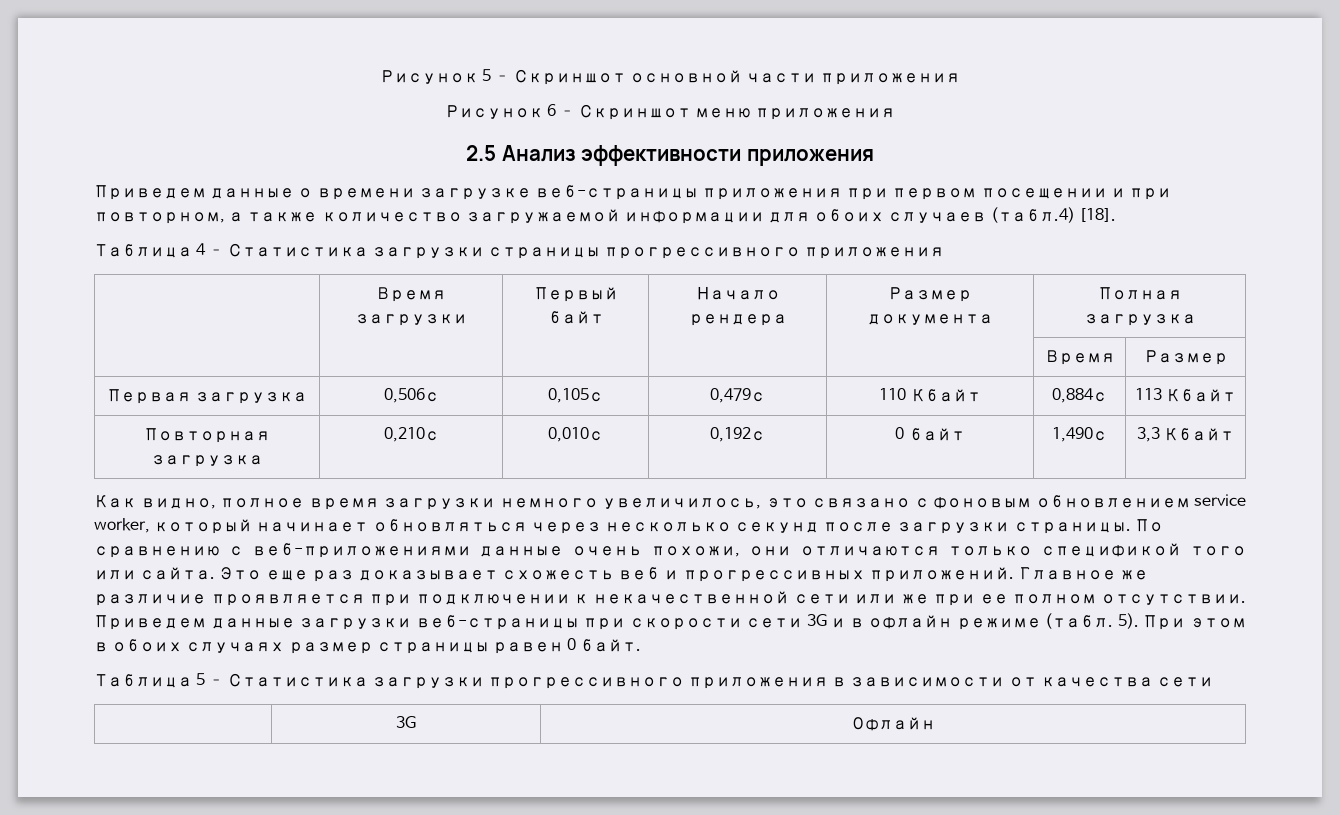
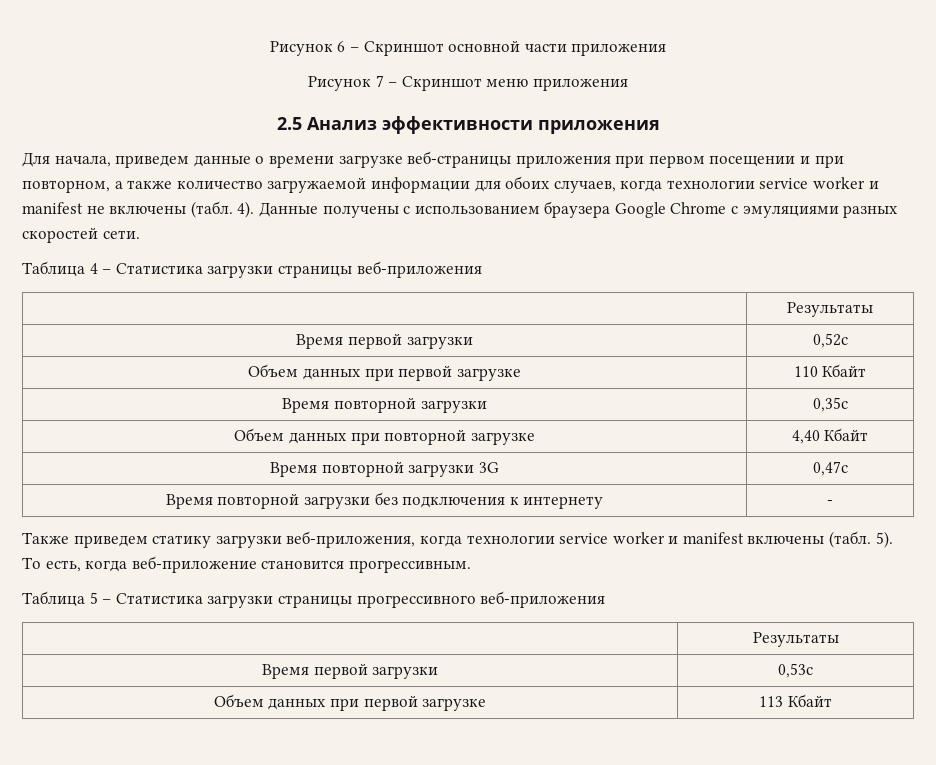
[379,69,492,84] Рисунок 5 -> [269,41,346,56] Рисунок 6
[547,104,557,116] 6 -> [375,75,384,87] 7
[94,185,206,200] Приведем -> [22,152,190,168] Для начала, приведем
[888,207,1116,223] случаев (табл.4) [18]. -> [553,177,879,193] [22,201,899,218] [22,227,140,243] случаев, когда технологии service worker и manifest не включены (табл. 4). Данные получены с использованием браузера Google Chrome с эмуляциями разных скоростей сети.
[604,247,945,259] [376,287,446,302] [355,314,467,326] [533,287,618,302] [547,311,604,324] [695,286,780,300] [688,314,787,326] [887,287,972,302] [866,314,993,325] [1097,287,1182,300] [1083,314,1196,326] [1044,350,1115,365] [1143,350,1228,365] [106,389,308,404] [383,388,439,403] [548,388,603,403] [709,388,765,403] [879,388,981,402] [1052,388,1107,403] [1134,388,1237,402] [144,428,270,443] [151,455,263,467] [383,427,439,442] [548,427,603,442] [709,427,765,442] [895,427,965,441] [1052,427,1107,442] [1136,427,1235,442] [94,494,1246,510] [94,518,1163,534] [94,543,1246,558] [94,567,1149,582] [94,591,1246,606] [94,613,1246,630] [94,638,642,654] прогрессивного приложения // | Время загрузки | Первый байт | Начало рендера | Размер документа | Полная загрузка // | | | | | Время | Размер // Первая загрузка | 0,506с | 0,105с | 0,479с | 110 Кбайт | 0,884с | 113 Кбайт // Повторная загрузка | 0,210с | 0,010с | 0,192с | 0 байт | 1,490с | 3,3 Кбайт // Как видно, полное время загрузки немного увеличилось, это связано с фоновым обновлением service worker, который начинает обновляться через несколько секунд после загрузки страницы. По сравнению с веб-приложениями данные очень похожи, они отличаются только спецификой того или сайта. Это еще раз доказывает схожесть веб и прогрессивных приложений. Главное же различие проявляется при подключении к некачественной сети или же при ее полном отсутствии. Приведем данные загрузки веб-страницы при скорости сети 3G и в офлайн режиме (табл. 5). При этом в обоих случаях размер страницы равен 0 байт. -> [356,261,482,278] [787,302,873,317] [296,333,473,349] [812,333,848,348] [248,364,521,381] [793,364,867,377] [282,397,487,413] [812,397,848,412] [234,428,535,445] [791,428,869,444] [270,461,499,477] [812,461,848,476] [165,492,604,509] [827,500,833,505] [22,531,893,548] [22,556,471,573] веб-приложения // | Результаты // Время первой загрузки | 0,52с // Объем данных при первой загрузке | 110 Кбайт // Время повторной загрузки | 0,35с // Объем данных при повторной загрузке | 4,40 Кбайт // Время повторной загрузки 3G | 0,47с // Время повторной загрузки без подключения к интернету | - // Также приведем статику загрузки веб-приложения, когда технологии service worker и manifest включены (табл. 5). То есть, когда веб-приложение становится прогрессивным.
[487,677,1214,689] [396,716,416,728] [850,717,935,731] прогрессивного приложения в зависимости от качества сети // | 3G | Офлайн -> [277,591,606,608] [752,632,839,647] [261,663,439,679] [778,663,813,678] [213,694,487,711] [759,694,832,707] страницы прогрессивного веб-приложения // | Результаты // Время первой загрузки | 0,53с // Объем данных при первой загрузке | 113 Кбайт

